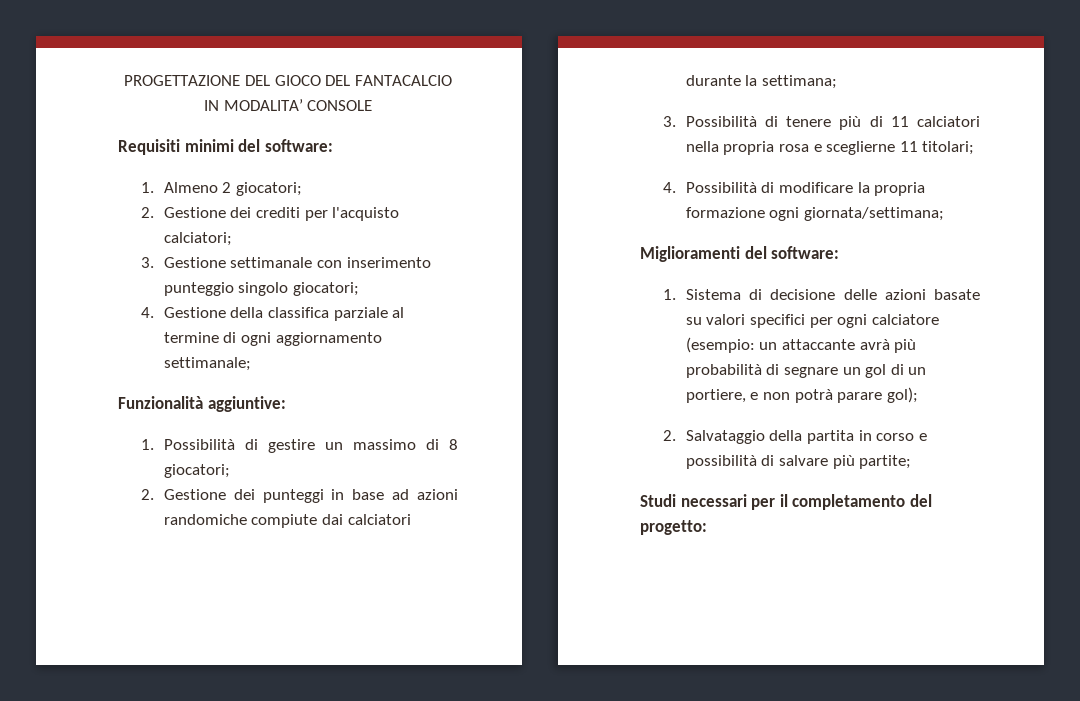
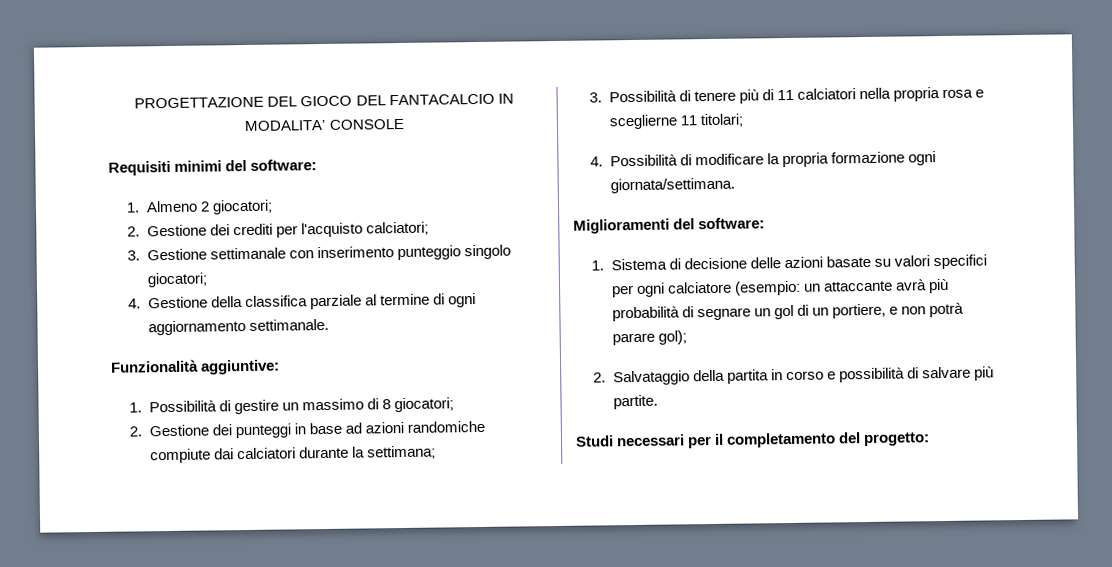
[163,357,251,371] settimanale; -> [248,318,329,331] settimanale.
[803,207,944,221] giornata/settimana; -> [609,177,735,194] giornata/settimana.
[859,455,912,469] partite; -> [612,394,658,410] partite.

